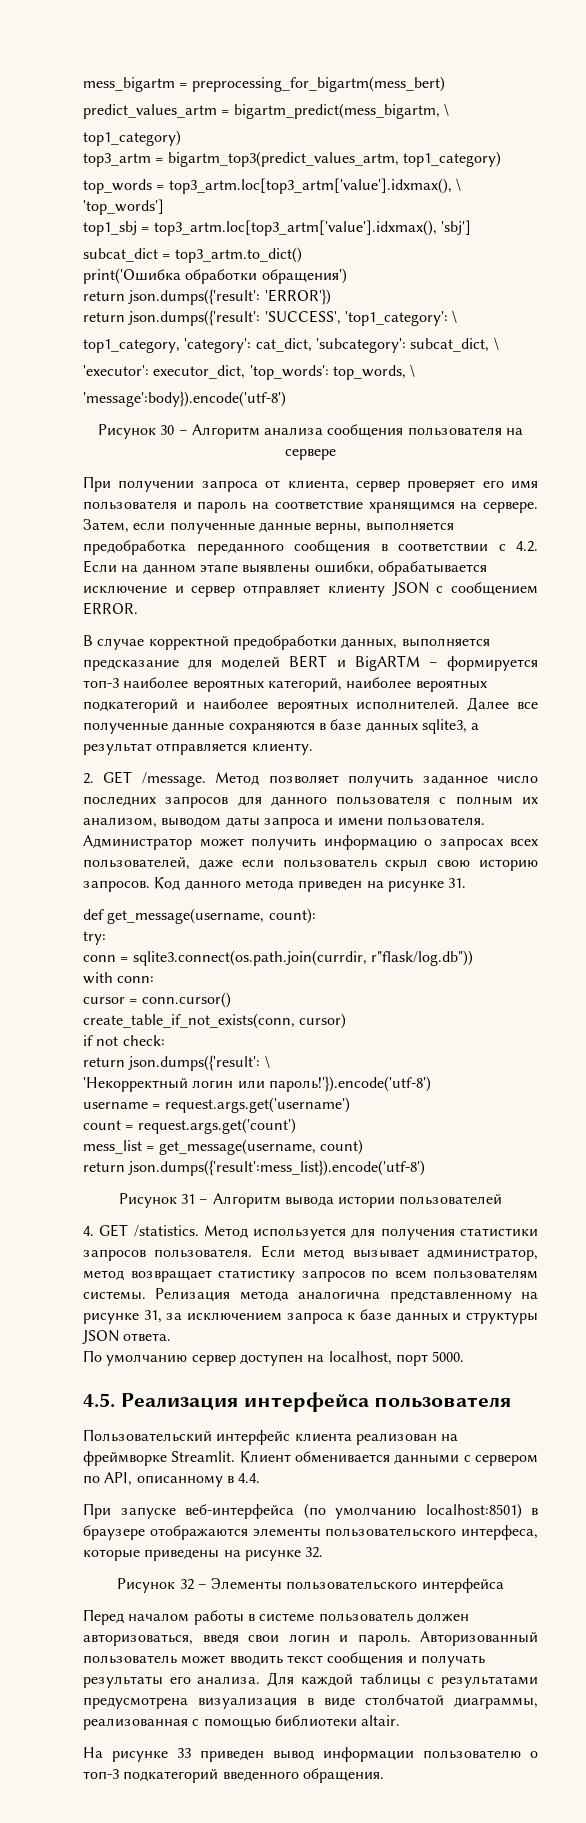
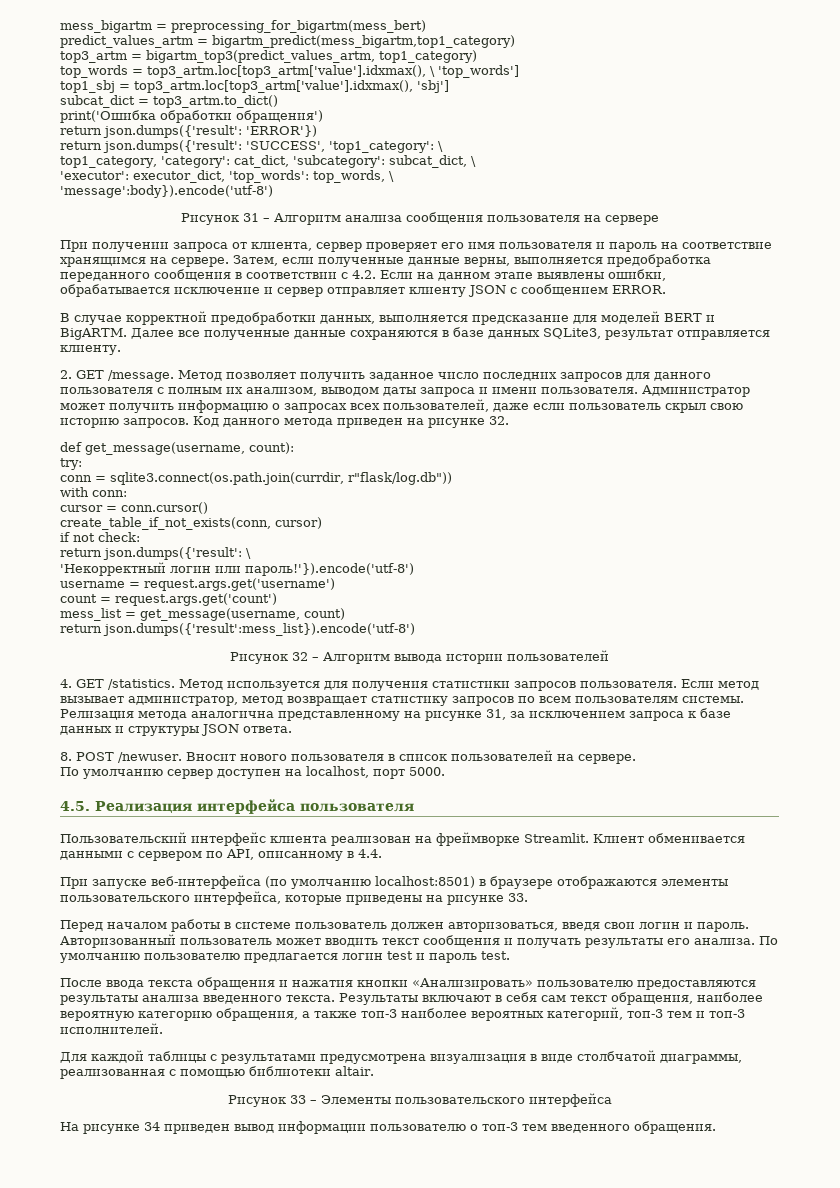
[233,103,449,119] [83,130,181,146] bigartm_predict(mess_bigartm, \ // top1_category) -> [212,35,515,48] bigartm_predict(mess_bigartm,top1_category)
[160,425,175,435] 30 -> [242,213,259,222] 31
[354,655,538,671] [83,677,487,692] [83,698,459,713] BigARTM – формируется топ-3 наиболее вероятных категорий, наиболее вероятных подкатегорий и наиболее вероятных исполнителей. -> [60,328,127,340] BigARTM.
[421,719,480,734] sqlite3, а -> [543,328,601,339] SQLite3,
[448,878,467,888] 31. -> [489,416,509,425] 32.
[180,1194,195,1204] 31 -> [292,652,308,661] 32
(172, 1337) none -> [60,750,636,764] // 8. POST /newuser. Вносит нового пользователя в список пользователей на сервере.
[461,1525,538,1540] интерфеса, -> [194,891,281,905] интерфейса,
[305,1547,324,1558] [117,1578,504,1593] 32. // Рисунок 32 – Элементы пользовательского интерфейса -> [508,893,528,902] 33.
(261, 1680) none -> [759,936,778,945] [60,951,510,963] [60,977,756,990] [60,992,763,1005] [60,1007,745,1021] [60,1023,163,1034] По умолчанию пользователю предлагается логин test и пароль test. // После ввода текста обращения и нажатия кнопки «Анализировать» пользователю предоставляются результаты анализа введенного текста. Результаты включают в себя сам текст обращения, наиболее вероятную категорию обращения, а также топ-3 наиболее вероятных категорий, топ-3 тем и топ-3 исполнителей. //
(401, 1720) none -> [227,1093,612,1107] // Рисунок 33 – Элементы пользовательского интерфейса
[177,1748,191,1758] 33 -> [144,1122,160,1131] 34
[123,1769,219,1783] подкатегорий -> [522,1124,547,1131] тем

